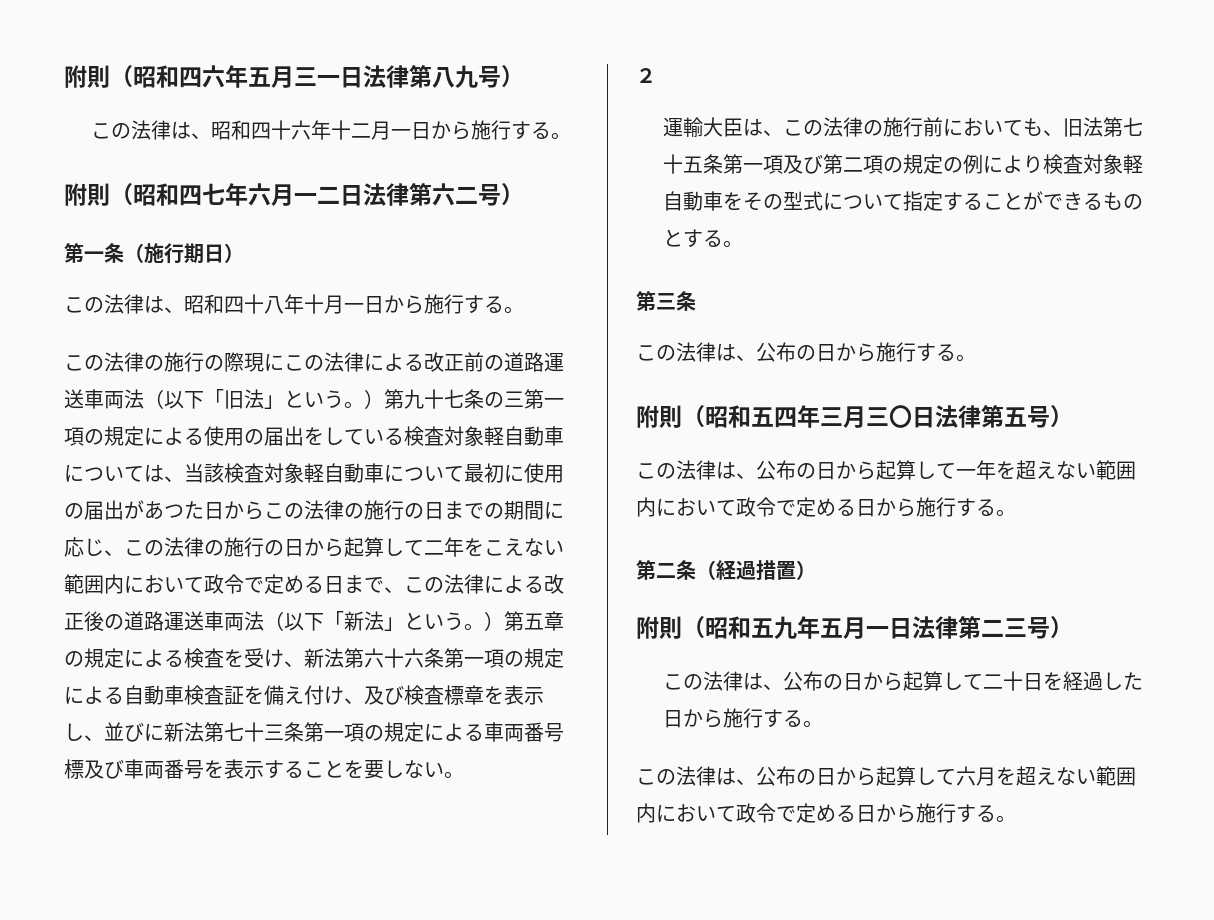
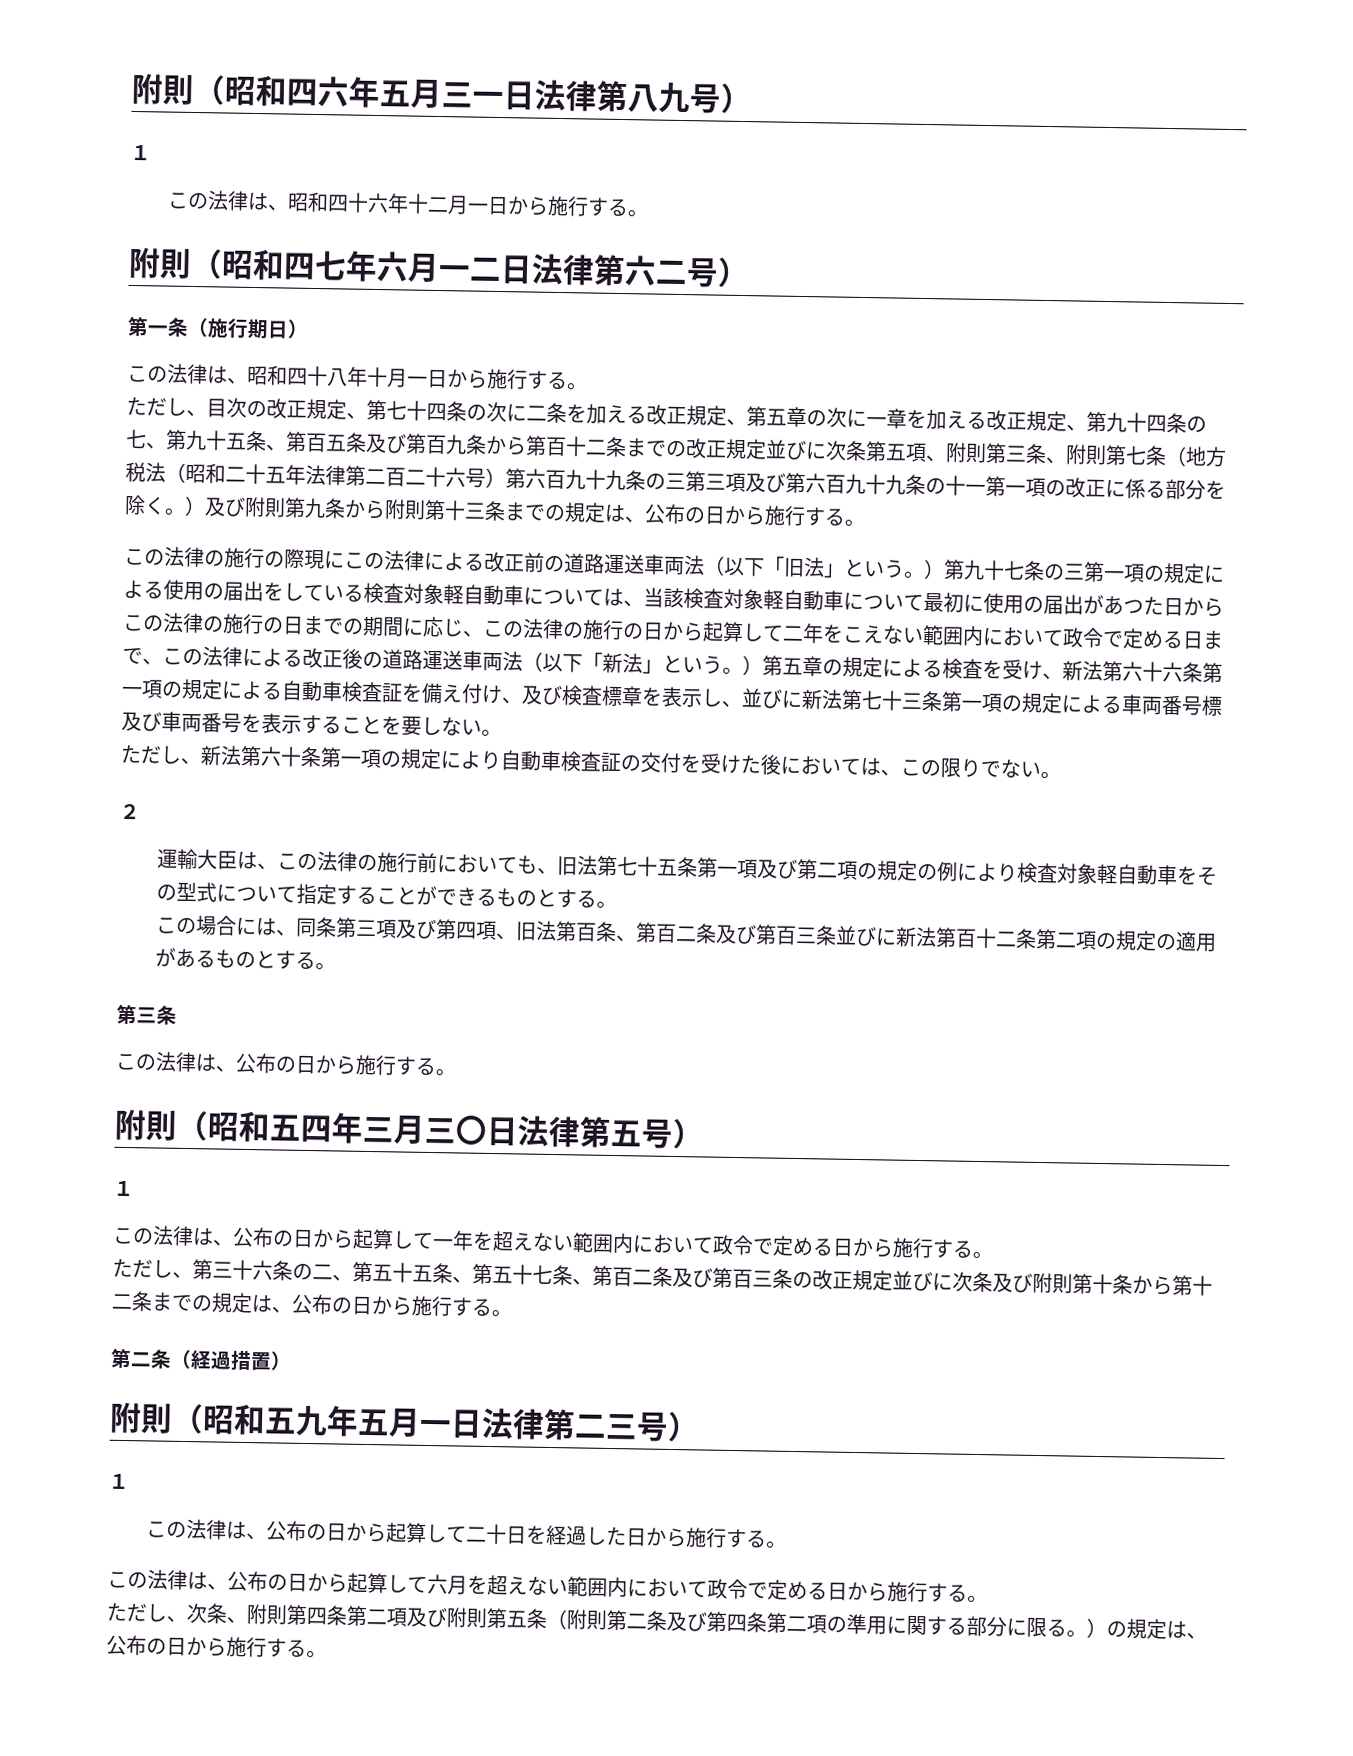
(524, 76) none -> [130,144,151,161] // １
(524, 310) none -> [126,396,1207,434] [125,428,1227,467] [125,461,1226,500] [124,494,865,528] // ただし、目次の改正規定、第七十四条の次に二条を加える改正規定、第五章の次に一章を加える改正規定、第九十四条の七、第九十五条、第百五条及び第百九条から第百十二条までの改正規定並びに次条第五項、附則第三条、附則第七条（地方税法（昭和二十五年法律第二百二十六号）第六百九十九条の三第三項及び第六百九十九条の十一第一項の改正に係る部分を除く。）及び附則第九条から附則第十三条までの規定は、公布の日から施行する。
(464, 775) none -> [120,744,1061,780] // ただし、新法第六十条第一項の規定により自動車検査証の交付を受けた後においては、この限りでない。
(744, 244) none -> [156,915,1218,952] [155,947,337,971] // この場合には、同条第三項及び第四項、旧法第百条、第百二条及び第百三条並びに新法第百十二条第二項の規定の適用があるものとする。
(1073, 416) none -> [113,1180,134,1197] // １
(1016, 513) none -> [112,1258,1213,1296] [111,1291,512,1318] // ただし、第三十六条の二、第五十五条、第五十七条、第百二条及び第百三条の改正規定並びに次条及び附則第十条から第十二条までの規定は、公布の日から施行する。
(1073, 627) none -> [108,1473,130,1490] // １
(1016, 819) none -> [106,1602,1207,1640] [106,1634,327,1659] // ただし、次条、附則第四条第二項及び附則第五条（附則第二条及び第四条第二項の準用に関する部分に限る。）の規定は、公布の日から施行する。

